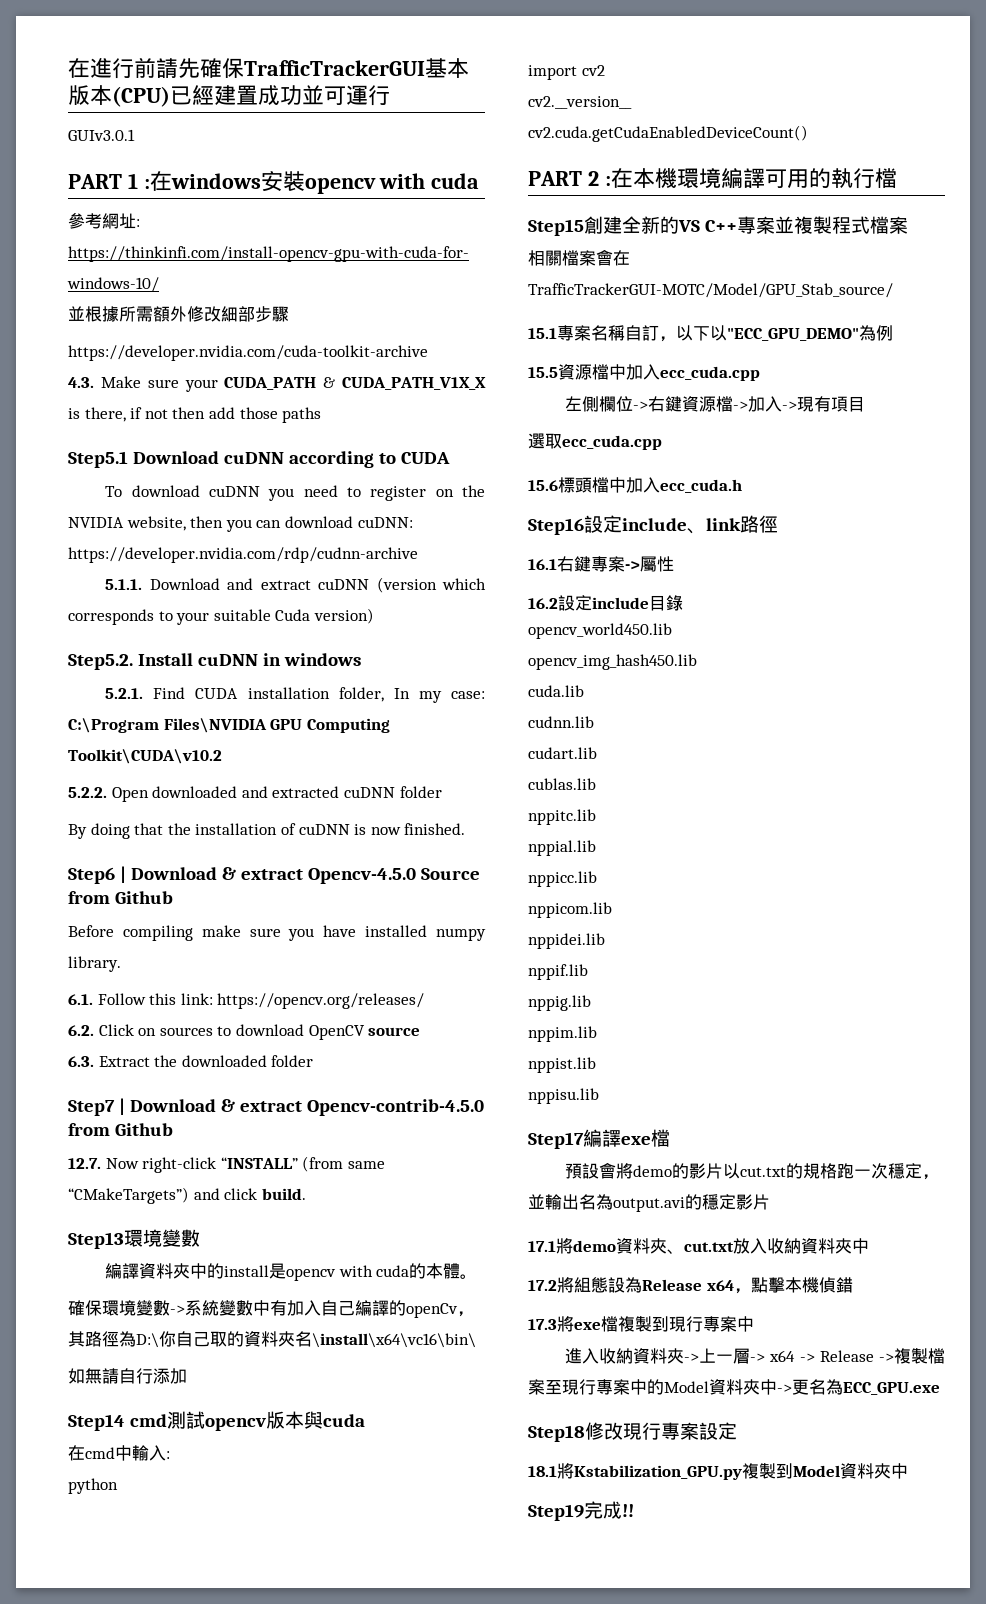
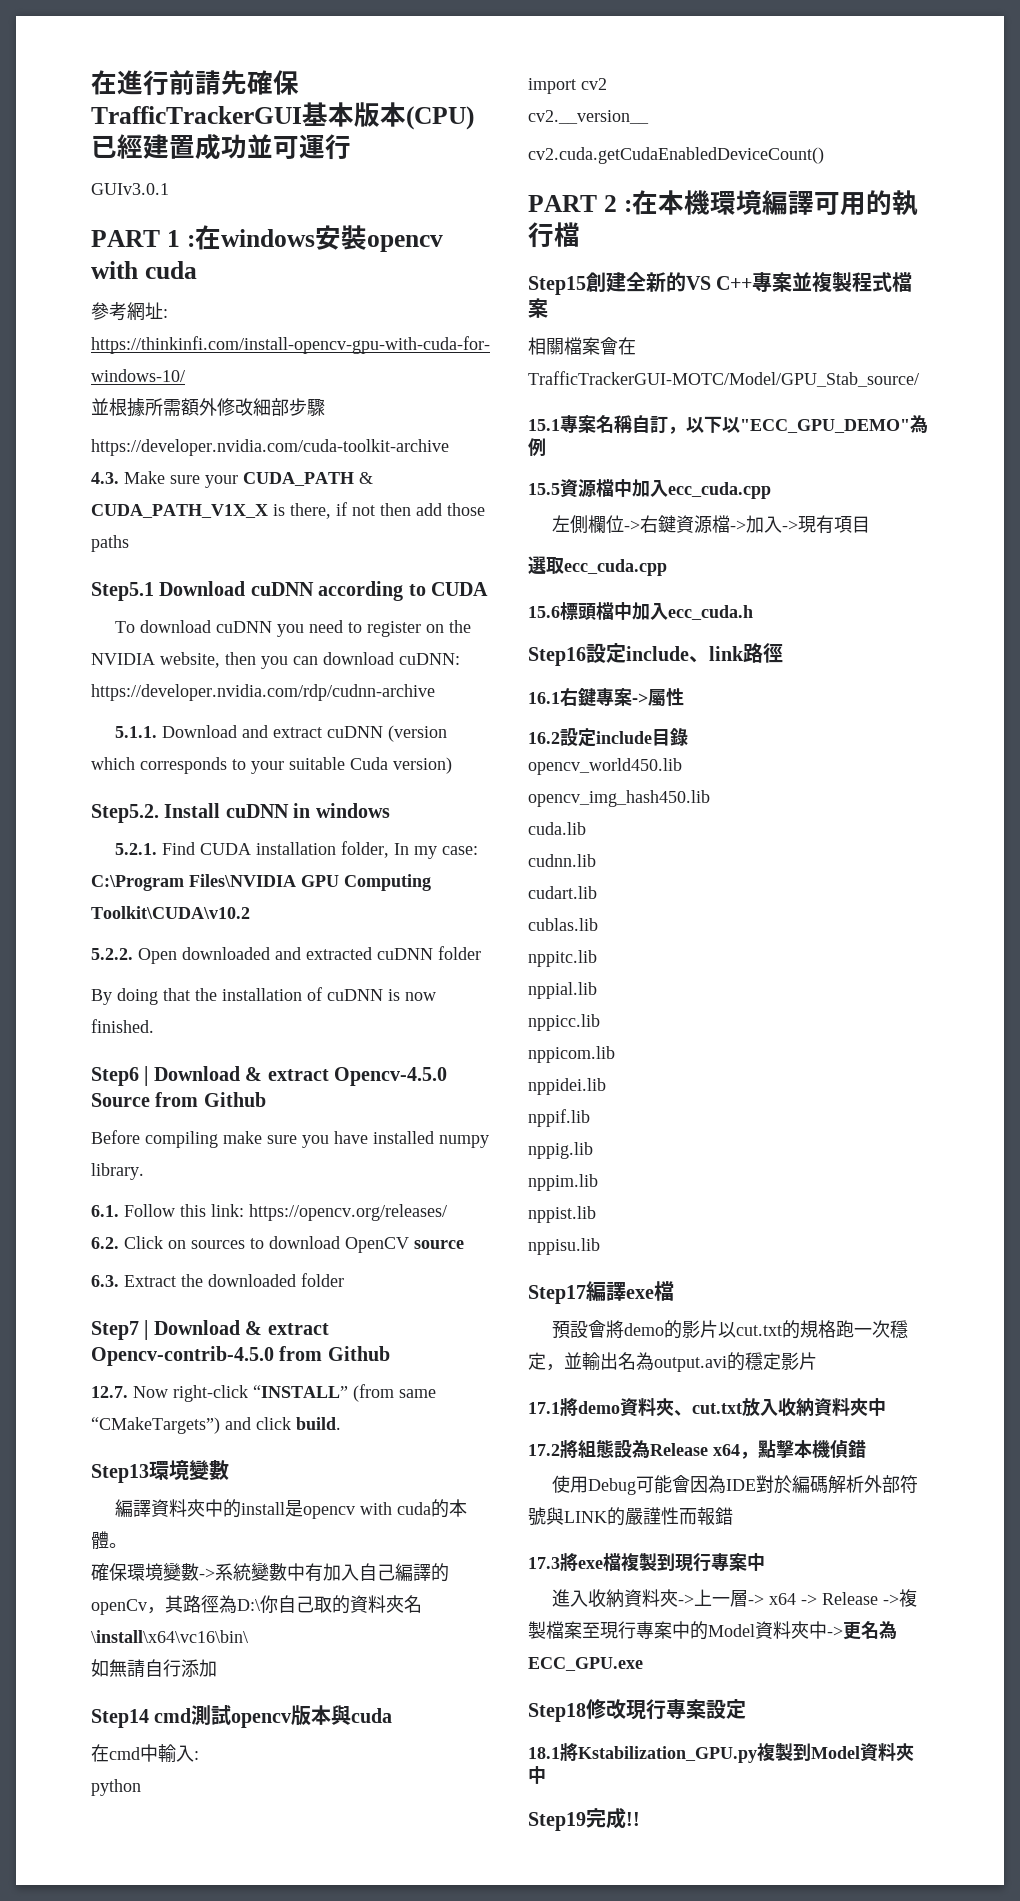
(853, 1285) none -> [551,1475,918,1495] [528,1507,733,1526] // 使用Debug可能會因為IDE對於編碼解析外部符號與LINK的嚴謹性而報錯

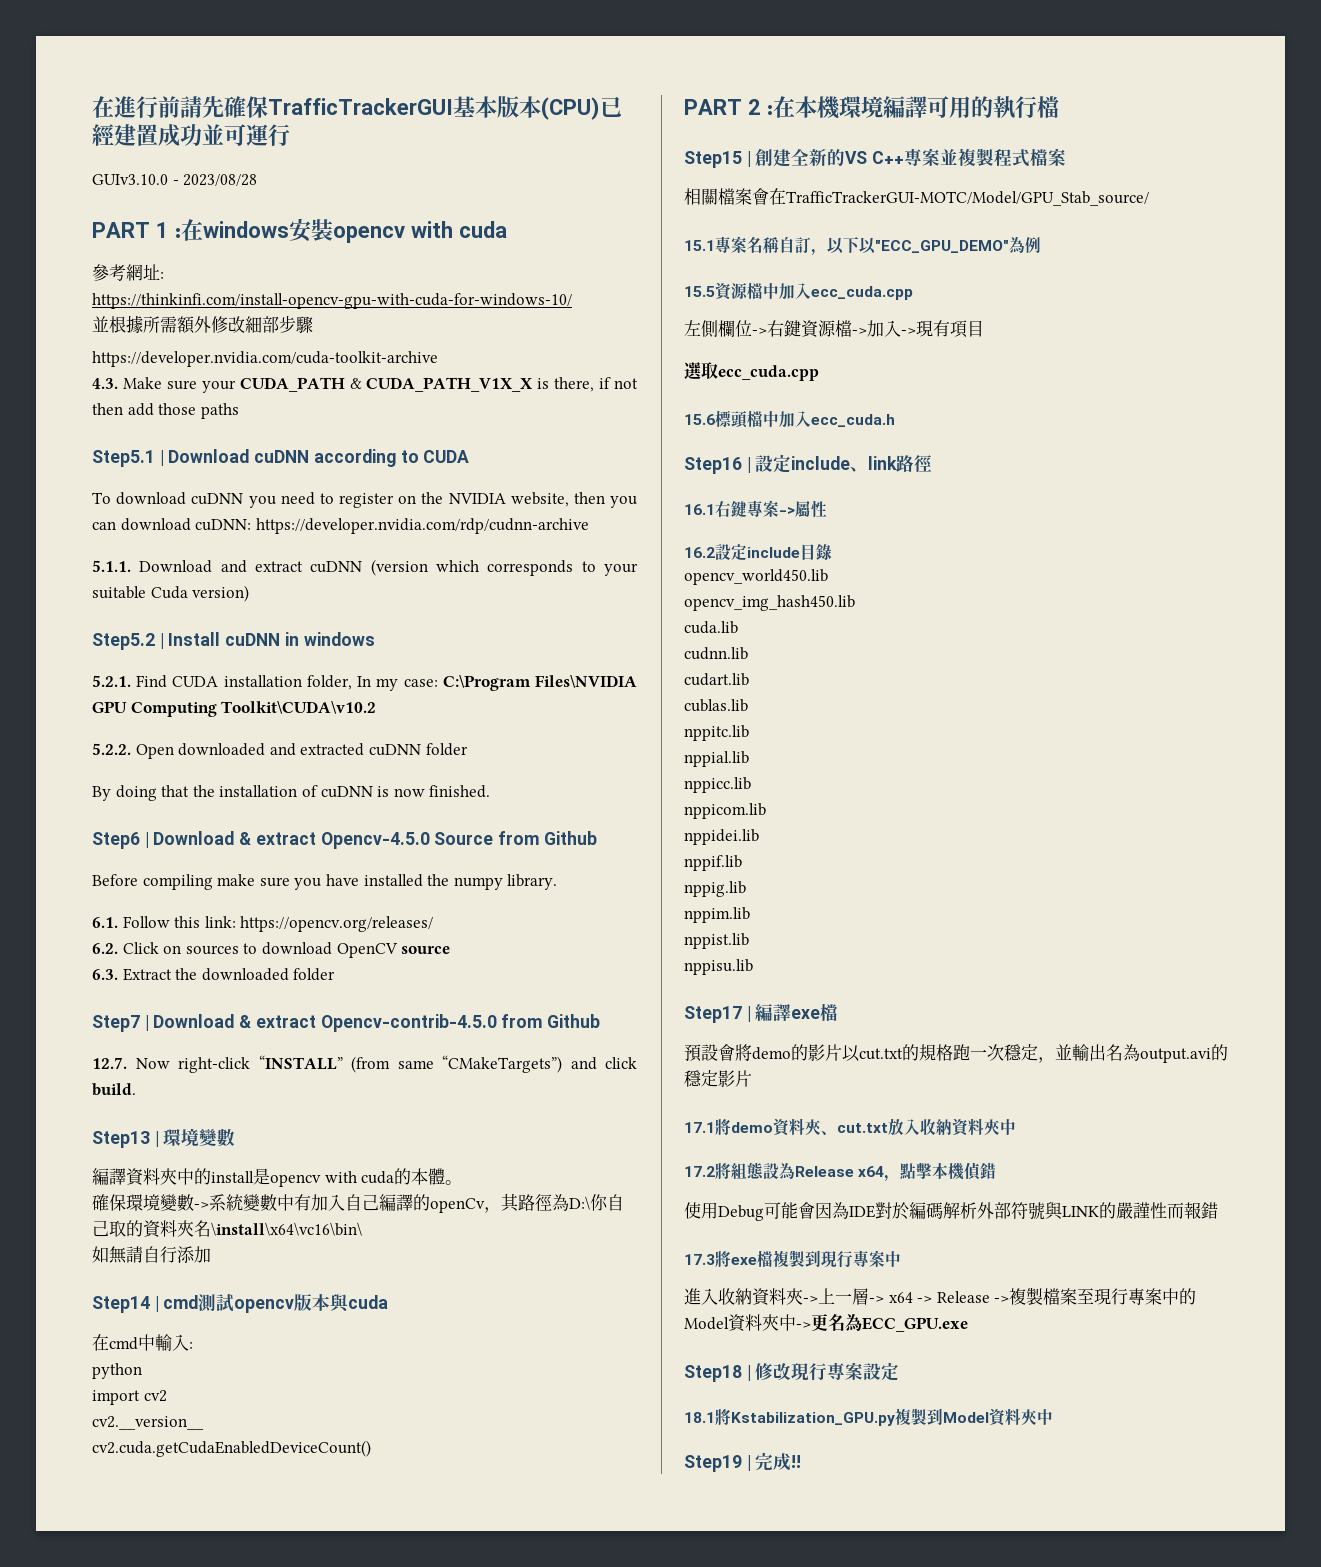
[91,183,169,195] GUIv3.0.1 -> [92,174,258,186] GUIv3.10.0 - 2023/08/28
(154, 591) none -> [159,450,164,466] |
[91,804,159,823] Step5.2. -> [92,633,164,650] Step5.2 |
(434, 1137) none -> [427,874,450,886] the
(149, 1473) none -> [154,1131,159,1147] |
(149, 1718) none -> [154,1296,159,1312] |
(586, 285) none -> [746,151,751,167] |
(586, 656) none -> [746,457,751,473] |
(586, 1294) none -> [746,1006,751,1022] |
(586, 1712) none -> [746,1365,751,1381] |
(586, 1821) none -> [746,1455,751,1471] |

